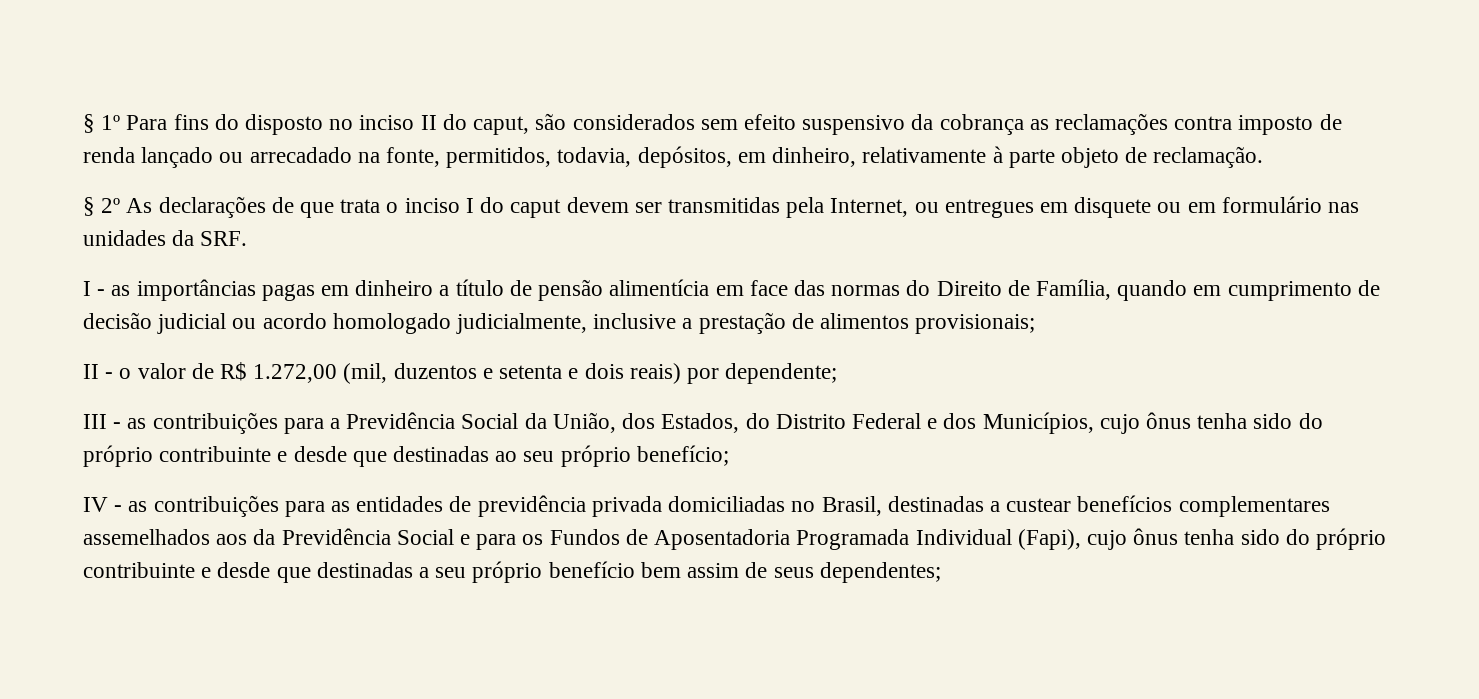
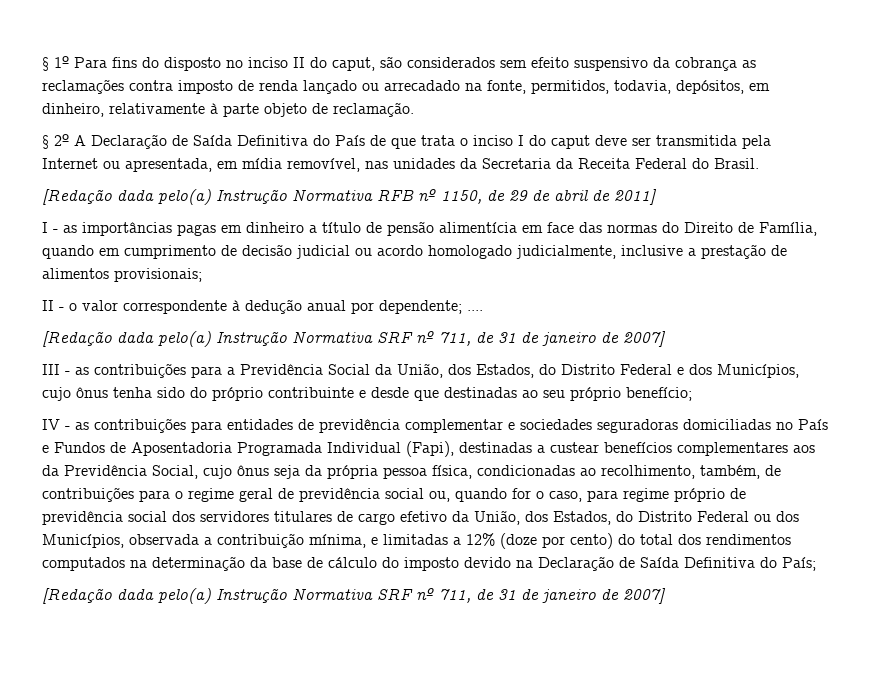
[126,196,266,218] As declarações -> [74,134,365,149] A Declaração de Saída Definitiva do País
[566,196,1360,218] [83,230,248,246] devem ser transmitidas pela Internet, ou entregues em disquete ou em formulário nas unidades da SRF. -> [595,135,771,149] [42,158,759,172] [42,189,657,205] deve ser transmitida pela Internet ou apresentada, em mídia removível, nas unidades da Secretaria da Receita Federal do Brasil. // [Redação dada pelo(a) Instrução Normativa RFB nº 1150, de 29 de abril de 2011]
[191,362,838,384] de R$ 1.272,00 (mil, duzentos e setenta e dois reais) por dependente; -> [123,299,483,314] [42,331,666,347] correspondente à dedução anual por dependente; .... // [Redação dada pelo(a) Instrução Normativa SRF nº 711, de 31 de janeiro de 2007]
[331,501,351,512] as -> (222, 427) none
[591,495,1330,517] [83,528,544,550] privada domiciliadas no Brasil, destinadas a custear benefícios complementares assemelhados aos da Previdência Social e para os -> [405,419,828,433] [42,445,49,453] complementar e sociedades seguradoras domiciliadas no País e
[1086,528,1386,550] [83,561,941,583] cujo ônus tenha sido do próprio contribuinte e desde que destinadas a seu próprio benefício bem assim de seus dependentes; -> [459,442,815,456] [42,465,781,479] [42,487,746,502] [42,510,799,525] [42,533,791,549] [42,556,816,571] [42,588,666,604] destinadas a custear benefícios complementares aos da Previdência Social, cujo ônus seja da própria pessoa física, condicionadas ao recolhimento, também, de contribuições para o regime geral de previdência social ou, quando for o caso, para regime próprio de previdência social dos servidores titulares de cargo efetivo da União, dos Estados, do Distrito Federal ou dos Municípios, observada a contribuição mínima, e limitadas a 12% (doze por cento) do total dos rendimentos computados na determinação da base de cálculo do imposto devido na Declaração de Saída Definitiva do País; // [Redação dada pelo(a) Instrução Normativa SRF nº 711, de 31 de janeiro de 2007]

